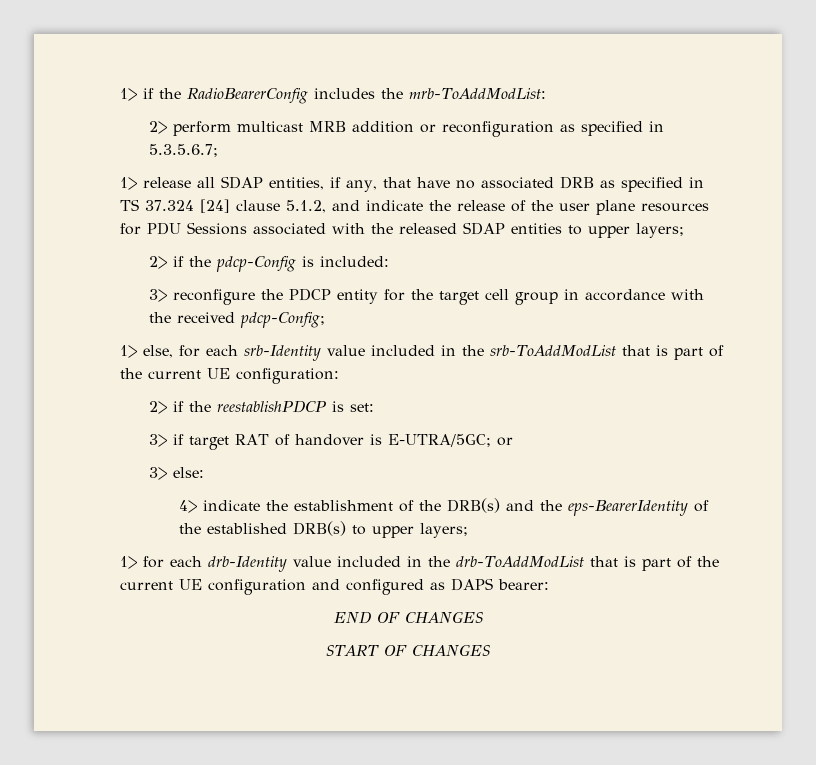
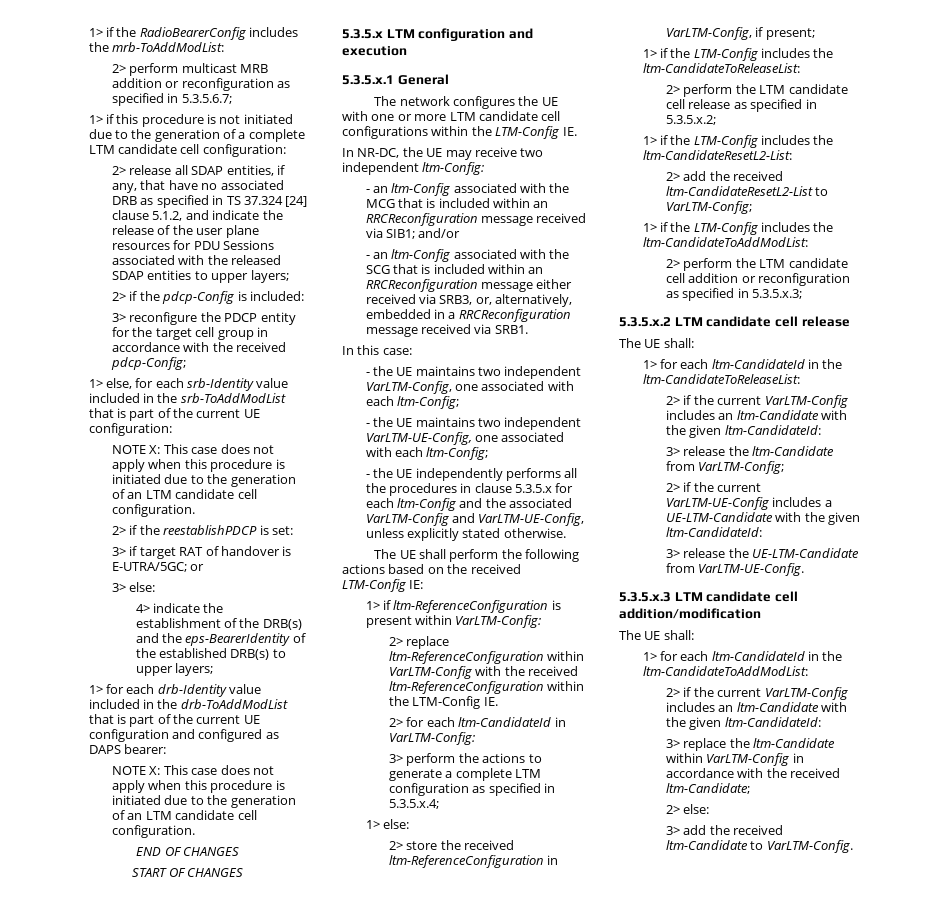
(138, 183) none -> [105,114,293,127] [88,129,305,142] [88,144,286,157] [112,166,127,175] if this procedure is not initiated due to the generation of a complete LTM candidate cell configuration: // 2>
(340, 376) none -> [112,444,274,454] [112,459,285,472] [112,474,296,487] [112,489,257,499] [112,504,196,517] // NOTE X: This case does not apply when this procedure is initiated due to the generation of an LTM candidate cell configuration.
(550, 584) none -> [112,765,274,775] [112,780,285,793] [112,795,296,808] [112,810,257,820] [112,825,196,838] // NOTE X: This case does not apply when this procedure is initiated due to the generation of an LTM candidate cell configuration.
(490, 650) none -> [342,28,533,41] [342,46,407,56] [342,74,449,85] [374,96,558,109] [342,111,561,121] [342,126,577,139] [342,147,544,160] [342,162,485,175] [365,183,570,196] [365,198,549,208] [365,213,587,226] [365,228,461,239] [365,249,570,262] [365,264,544,274] [365,279,573,292] [365,294,573,307] [365,309,571,322] [365,324,528,337] [342,345,412,355] [365,366,582,379] [365,381,574,394] [365,396,459,409] [365,417,582,430] [365,432,565,445] [365,447,489,460] [365,468,578,481] [365,483,574,496] [365,498,573,511] [365,513,585,526] [365,528,566,541] [374,549,580,562] [342,564,521,574] [342,579,424,592] [365,600,561,613] [365,615,542,628] [389,636,450,649] [389,651,585,664] [389,666,579,679] [389,681,585,694] [389,696,498,709] [389,717,566,727] [389,732,476,745] [389,753,542,766] [389,768,542,781] [389,783,556,796] [389,799,440,809] [365,819,409,829] [389,840,515,850] [389,855,559,868] [666,27,815,40] [642,48,834,61] [642,63,800,73] [666,84,848,97] [666,99,817,112] [666,115,717,125] [642,135,834,148] [642,150,792,160] [666,171,784,181] [666,186,829,196] [666,201,753,214] [642,222,834,235] [642,237,808,247] [666,258,848,271] [666,273,851,286] [666,288,803,301] [619,316,850,327] [619,338,694,348] [642,359,843,369] [642,374,800,384] [666,395,848,408] [666,410,848,420] [666,425,821,438] [666,446,835,456] [666,461,785,474] [666,482,762,492] [666,497,832,510] [666,512,861,525] [666,527,763,537] [666,548,860,558] [666,563,805,576] [619,591,798,602] [619,608,761,619] [619,630,694,640] [642,651,843,661] [642,666,808,676] [666,687,848,700] [666,702,848,712] [666,717,821,730] [666,738,836,751] [666,753,804,766] [666,768,841,778] [666,783,751,794] [666,804,710,814] [666,825,784,835] [666,840,853,853] // 5.3.5.x LTM configuration and execution // 5.3.5.x.1 General // The network configures the UE with one or more LTM candidate cell configurations within the LTM-Config IE. // In NR-DC, the UE may receive two independent ltm-Config: // - an ltm-Config associated with the MCG that is included within an RRCReconfiguration message received via SIB1; and/or // - an ltm-Config associated with the SCG that is included within an RRCReconfiguration message either received via SRB3, or, alternatively, embedded in a RRCReconfiguration message received via SRB1. // In this case: // - the UE maintains two independent VarLTM-Config, one associated with each ltm-Config; // - the UE maintains two independent VarLTM-UE-Config, one associated with each ltm-Config; // - the UE independently performs all the procedures in clause 5.3.5.x for each ltm-Config and the associated VarLTM-Config and VarLTM-UE-Config, unless explicitly stated otherwise. // The UE shall perform the following actions based on the received LTM-Config IE: // 1> if ltm-ReferenceConfiguration is present within VarLTM-Config: // 2> replace ltm-ReferenceConfiguration within VarLTM-Config with the received ltm-ReferenceConfiguration within the LTM-Config IE. // 2> for each ltm-CandidateId in VarLTM-Config: // 3> perform the actions to generate a complete LTM configuration as specified in 5.3.5.x.4; // 1> else: // 2> store the received ltm-ReferenceConfiguration in VarLTM-Config, if present; // 1> if the LTM-Config includes the ltm-CandidateToReleaseList: // 2> perform the LTM candidate cell release as specified in 5.3.5.x.2; // 1> if the LTM-Config includes the ltm-CandidateResetL2-List: // 2> add the received ltm-CandidateResetL2-List to VarLTM-Config; // 1> if the LTM-Config includes the ltm-CandidateToAddModList: // 2> perform the LTM candidate cell addition or reconfiguration as specified in 5.3.5.x.3; // 5.3.5.x.2 LTM candidate cell release // The UE shall: // 1> for each ltm-CandidateId in the ltm-CandidateToReleaseList: // 2> if the current VarLTM-Config includes an ltm-Candidate with the given ltm-CandidateId: // 3> release the ltm-Candidate from VarLTM-Config; // 2> if the current VarLTM-UE-Config includes a UE-LTM-Candidate with the given ltm-CandidateId: // 3> release the UE-LTM-Candidate from VarLTM-UE-Config. // 5.3.5.x.3 LTM candidate cell addition/modification // The UE shall: // 1> for each ltm-CandidateId in the ltm-CandidateToAddModList: // 2> if the current VarLTM-Config includes an ltm-Candidate with the given ltm-CandidateId: // 3> replace the ltm-Candidate within VarLTM-Config in accordance with the received ltm-Candidate; // 2> else: // 3> add the received ltm-Candidate to VarLTM-Config.

